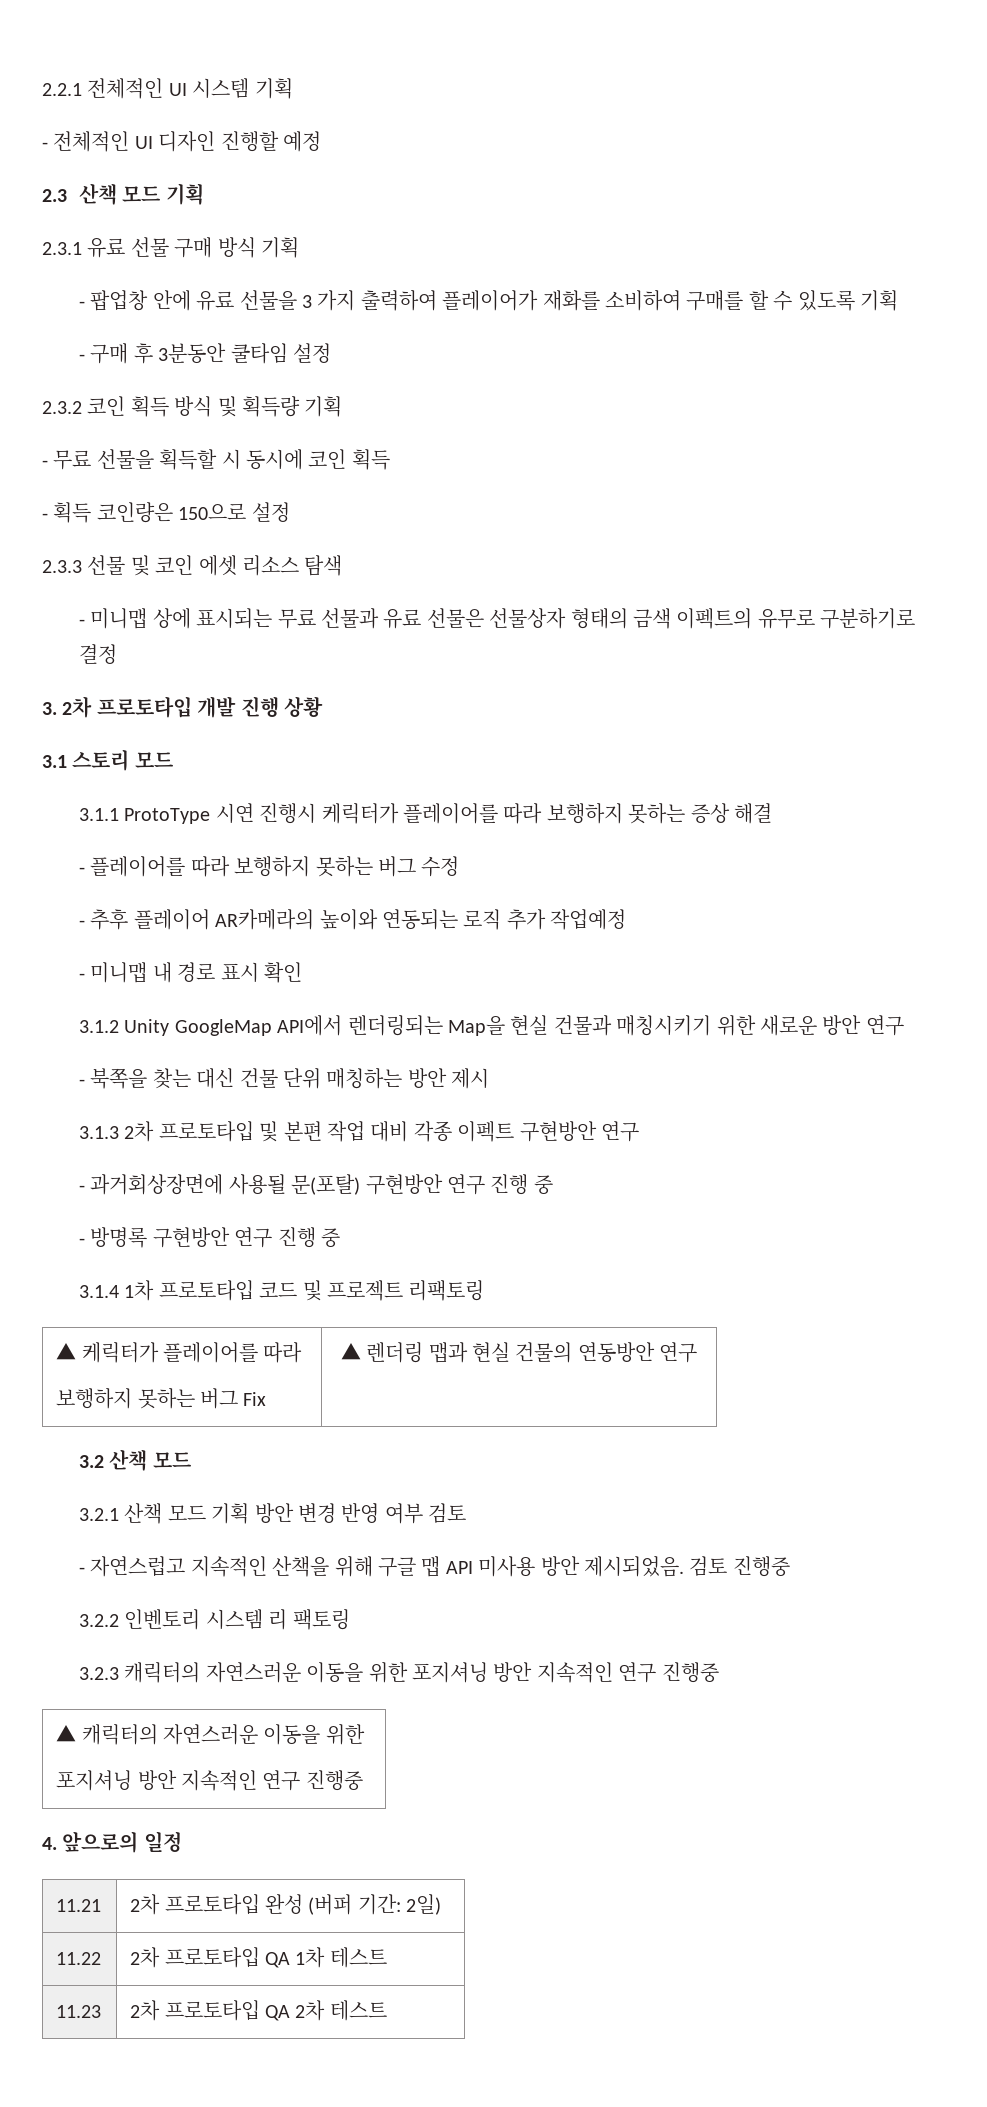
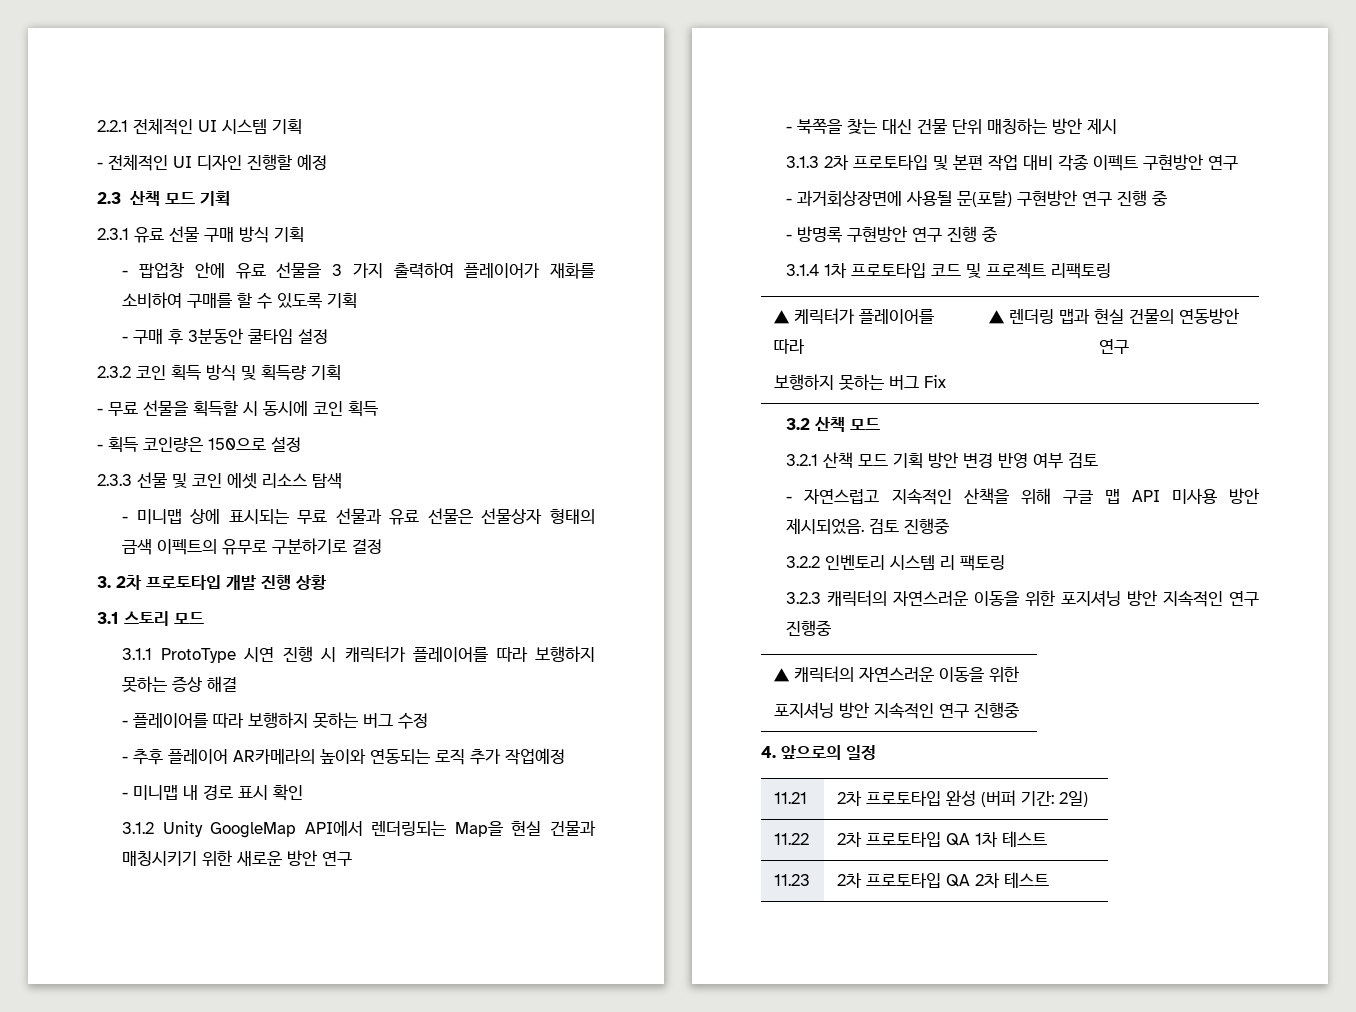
[259,803,399,824] 진행시 케릭터가 -> [282,646,406,662] 진행 시 캐릭터가

